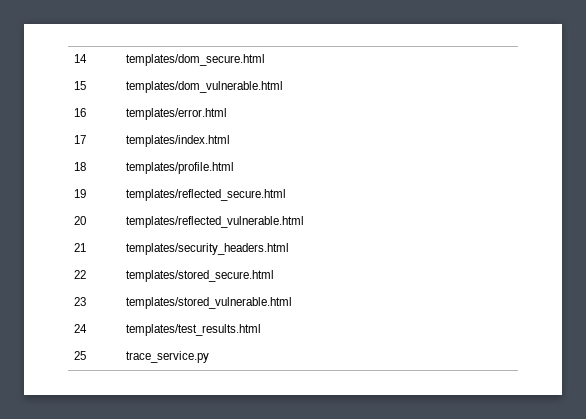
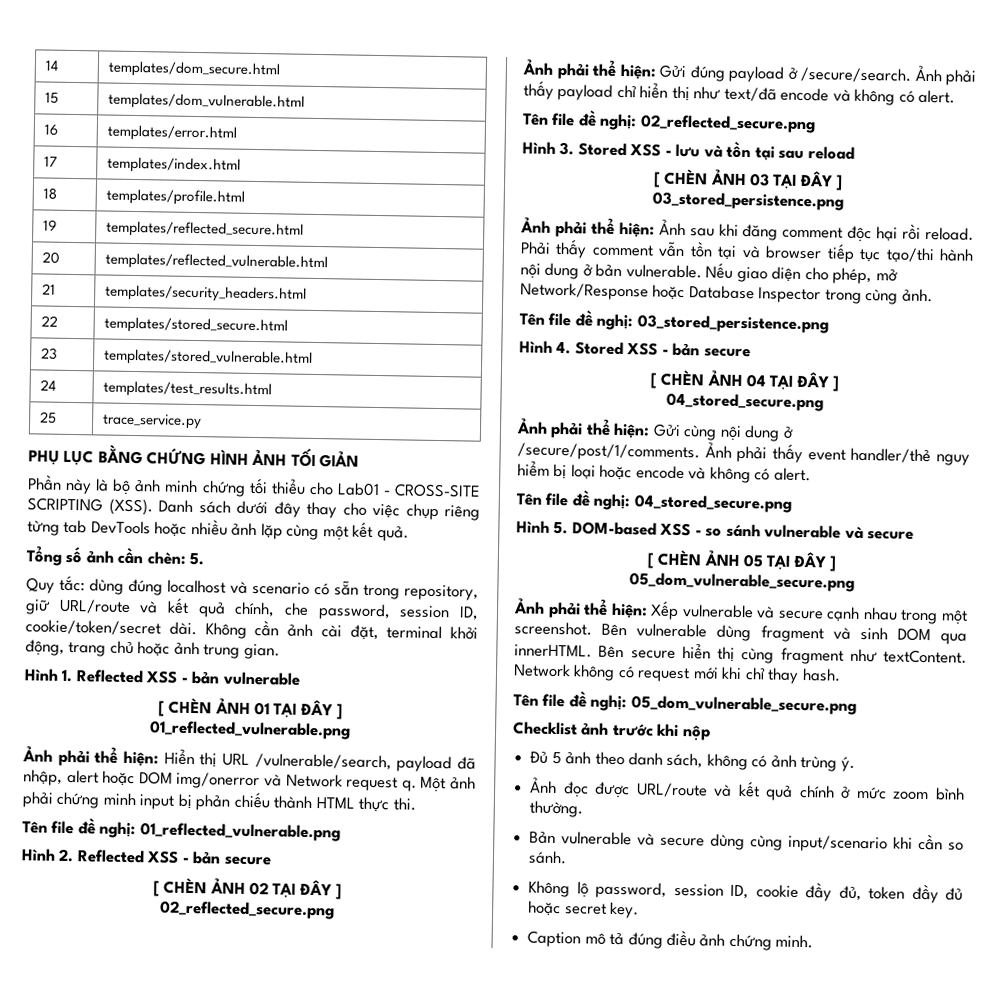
(210, 357) none -> [28,444,360,468] [27,474,481,498] [27,497,480,521] [27,518,409,542] [26,545,205,566] [26,575,479,601] [25,597,480,621] [25,619,478,641] [25,639,280,660] [24,668,300,686] [157,697,344,720] [149,720,351,740] [22,746,476,773] [23,769,477,793] [22,791,416,813] [22,818,341,842] [21,848,271,866] [152,877,343,900] [159,900,335,920] [522,59,976,86] [523,80,956,106] [522,110,816,134] [522,141,855,161] [652,168,844,191] [651,191,844,211] [520,217,974,243] [520,238,974,264] [520,262,898,285] [520,282,933,305] [519,310,829,334] [519,340,751,358] [649,369,840,392] [665,392,824,412] [516,418,794,442] [517,442,970,466] [517,460,811,484] [516,490,792,513] [516,520,915,540] [646,549,837,572] [628,572,855,592] [513,598,968,625] [514,621,967,645] [514,643,967,665] [513,663,841,684] [513,691,857,715] [513,721,711,741] [529,751,855,772] [530,777,966,801] [529,800,584,818] [529,831,965,853] [528,850,568,865] [528,880,964,904] [528,900,640,919] [527,929,814,951] // PHỤ LỤC BẰNG CHỨNG HÌNH ẢNH TỐI GIẢN // Phần này là bộ ảnh minh chứng tối thiểu cho Lab01 - CROSS-SITE SCRIPTING (XSS). Danh sách dưới đây thay cho việc chụp riêng từng tab DevTools hoặc nhiều ảnh lặp cùng một kết quả. // Tổng số ảnh cần chèn: 5. // Quy tắc: dùng đúng localhost và scenario có sẵn trong repository, giữ URL/route và kết quả chính, che password, session ID, cookie/token/secret dài. Không cần ảnh cài đặt, terminal khởi động, trang chủ hoặc ảnh trung gian. // Hình 1. Reflected XSS - bản vulnerable // [ CHÈN ẢNH 01 TẠI ĐÂY ] // 01_reflected_vulnerable.png // Ảnh phải thể hiện: Hiển thị URL /vulnerable/search, payload đã nhập, alert hoặc DOM img/onerror và Network request q. Một ảnh phải chứng minh input bị phản chiếu thành HTML thực thi. // Tên file đề nghị: 01_reflected_vulnerable.png // Hình 2. Reflected XSS - bản secure // [ CHÈN ẢNH 02 TẠI ĐÂY ] // 02_reflected_secure.png // Ảnh phải thể hiện: Gửi đúng payload ở /secure/search. Ảnh phải thấy payload chỉ hiển thị như text/đã encode và không có alert. // Tên file đề nghị: 02_reflected_secure.png // Hình 3. Stored XSS - lưu và tồn tại sau reload // [ CHÈN ẢNH 03 TẠI ĐÂY ] // 03_stored_persistence.png // Ảnh phải thể hiện: Ảnh sau khi đăng comment độc hại rồi reload. Phải thấy comment vẫn tồn tại và browser tiếp tục tạo/thi hành nội dung ở bản vulnerable. Nếu giao diện cho phép, mở Network/Response hoặc Database Inspector trong cùng ảnh. // Tên file đề nghị: 03_stored_persistence.png // Hình 4. Stored XSS - bản secure // [ CHÈN ẢNH 04 TẠI ĐÂY ] // 04_stored_secure.png // Ảnh phải thể hiện: Gửi cùng nội dung ở /secure/post/1/comments. Ảnh phải thấy event handler/thẻ nguy hiểm bị loại hoặc encode và không có alert. // Tên file đề nghị: 04_stored_secure.png // Hình 5. DOM-based XSS - so sánh vulnerable và secure // [ CHÈN ẢNH 05 TẠI ĐÂY ] // 05_dom_vulnerable_secure.png // Ảnh phải thể hiện: Xếp vulnerable và secure cạnh nhau trong một screenshot. Bên vulnerable dùng fragment và sinh DOM qua innerHTML. Bên secure hiển thị cùng fragment như textContent. Network không có request mới khi chỉ thay hash. // Tên file đề nghị: 05_dom_vulnerable_secure.png // Checklist ảnh trước khi nộp // Đủ 5 ảnh theo danh sách, không có ảnh trùng ý. // Ảnh đọc được URL/route và kết quả chính ở mức zoom bình thường. // Bản vulnerable và secure dùng cùng input/scenario khi cần so sánh. // Không lộ password, session ID, cookie đầy đủ, token đầy đủ hoặc secret key. // Caption mô tả đúng điều ảnh chứng minh.

